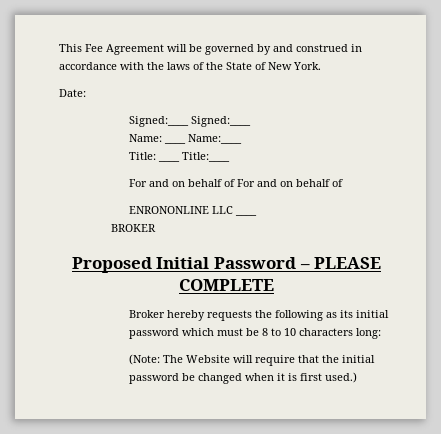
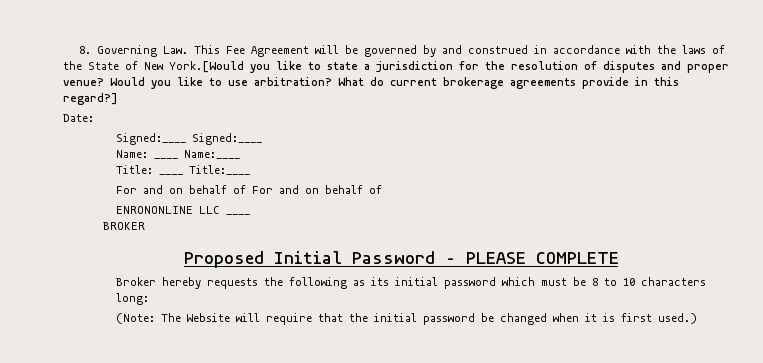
(59, 48) none -> [78,45,188,57] 8. Governing Law.
[293,62,321,70] York. -> [169,61,729,73] [63,77,679,89] [63,93,118,105] York.[Would you like to state a jurisdiction for the resolution of disputes and proper venue? Would you like to use arbitration? What do current brokerage agreements provide in this regard?]

